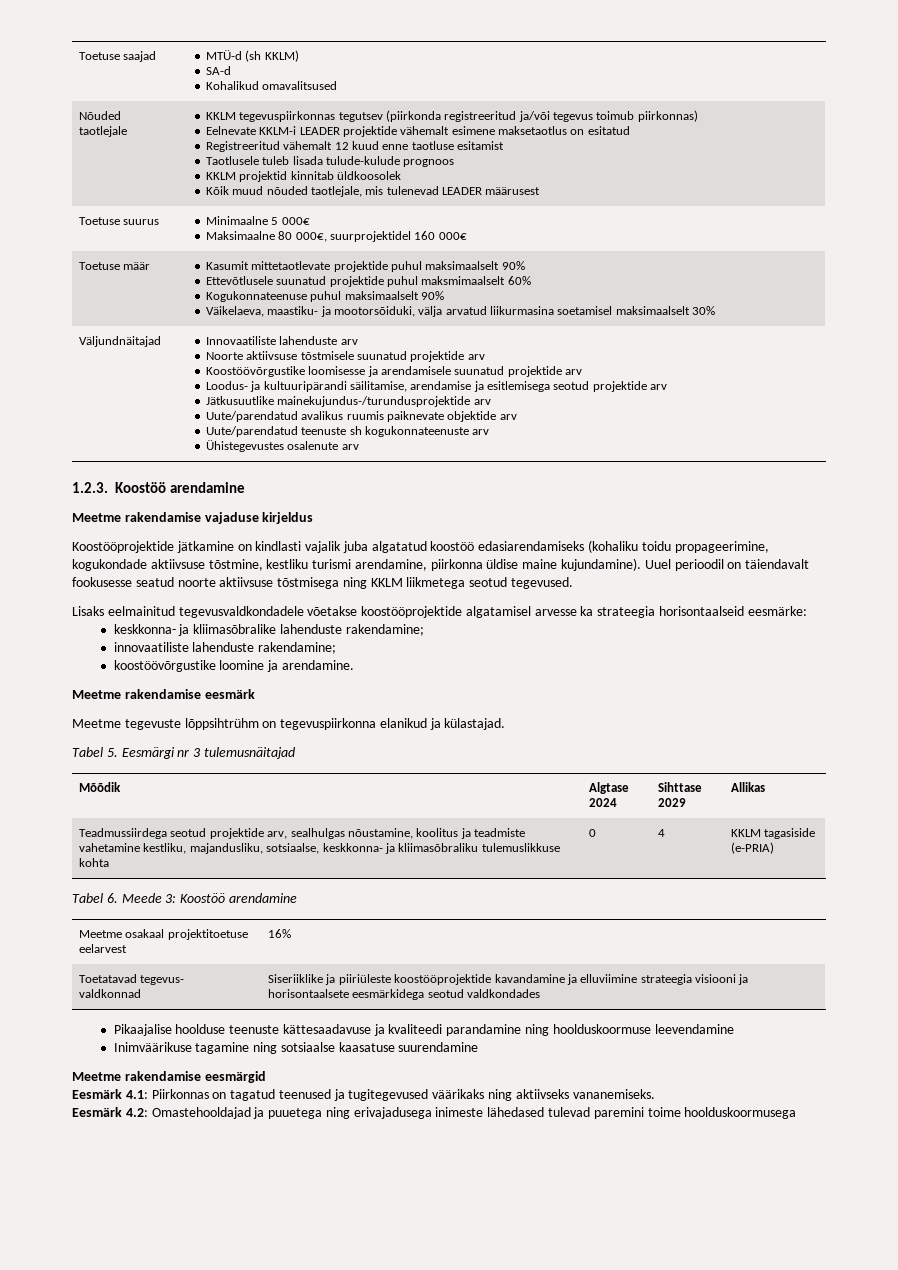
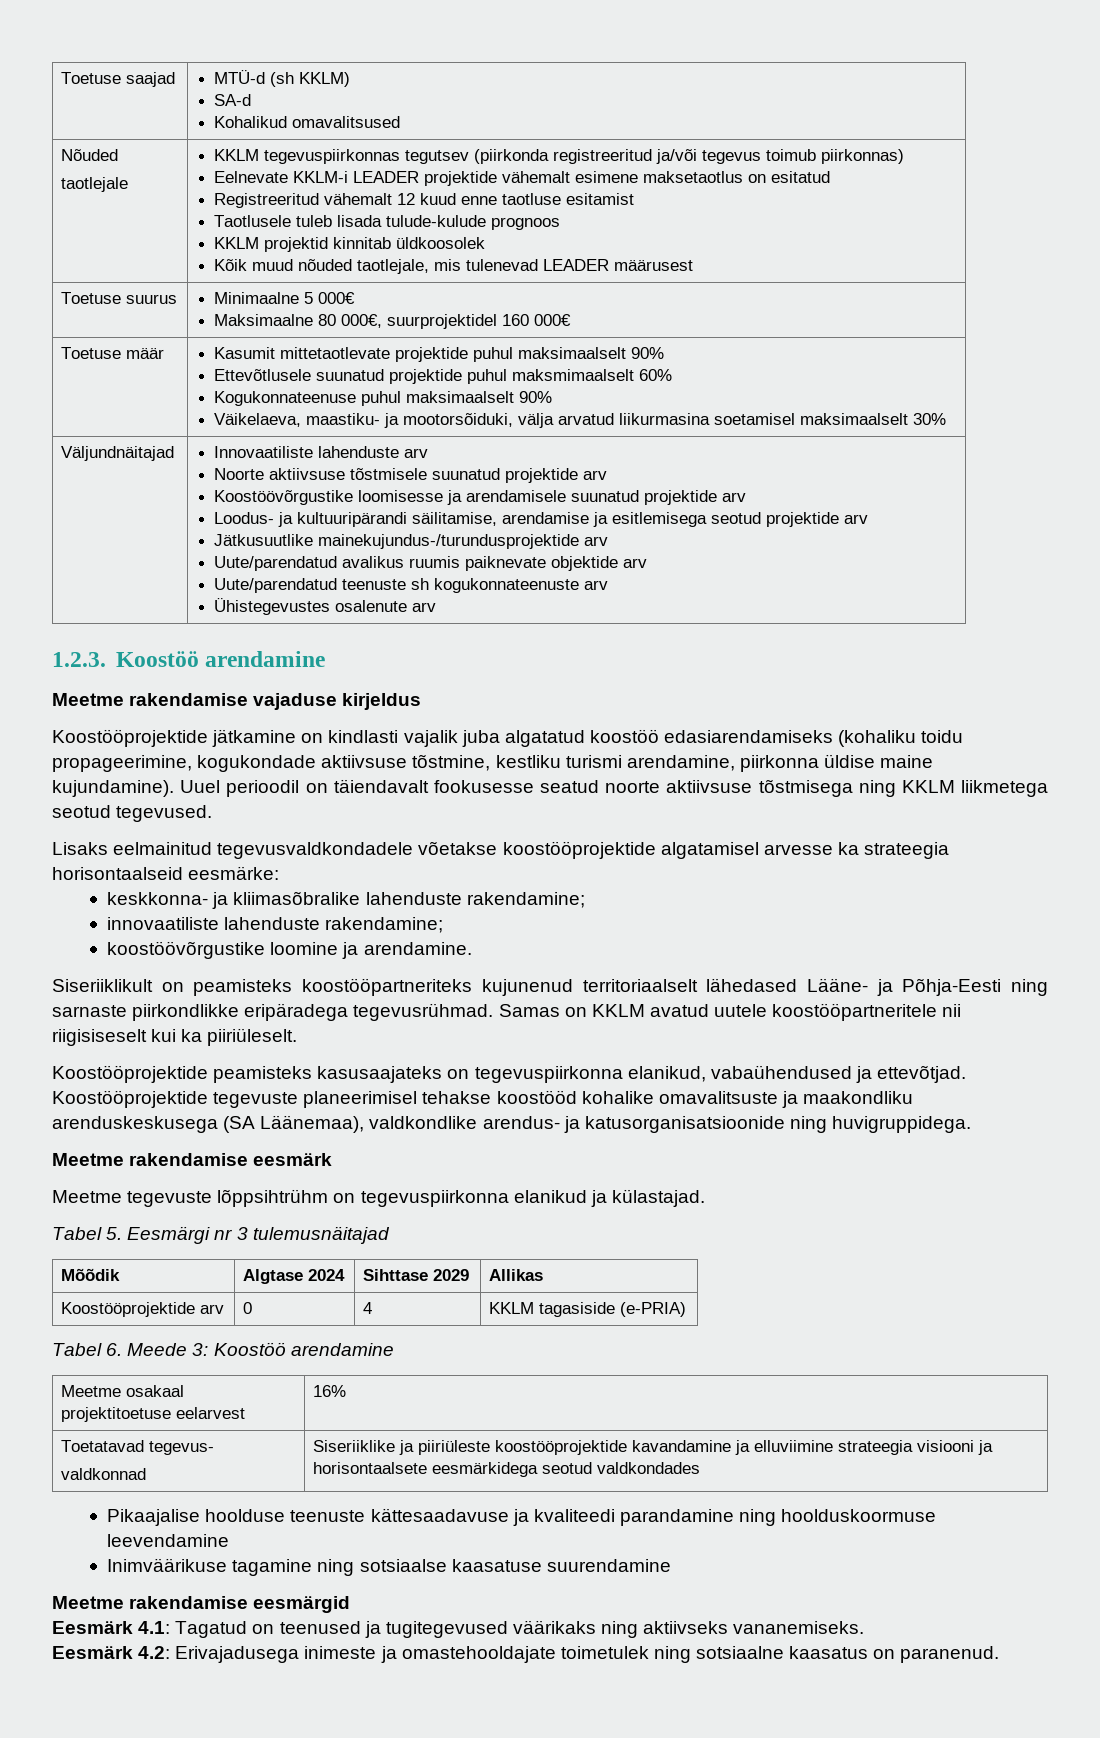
(354, 665) none -> [52,978,1049,996] [52,1003,962,1021] [52,1028,298,1046] [52,1065,967,1083] [52,1090,914,1108] [52,1115,972,1133] // Siseriiklikult on peamisteks koostööpartneriteks kujunenud territoriaalselt lähedased Lääne- ja Põhja-Eesti ning sarnaste piirkondlikke eripäradega tegevusrühmad. Samas on KKLM avatud uutele koostööpartneritele nii riigisiseselt kui ka piiriüleselt. // Koostööprojektide peamisteks kasusaajateks on tegevuspiirkonna elanikud, vabaühendused ja ettevõtjad. Koostööprojektide tegevuste planeerimisel tehakse koostööd kohalike omavalitsuste ja maakondliku arenduskeskusega (SA Läänemaa), valdkondlike arendus- ja katusorganisatsioonide ning huvigruppidega.
[79,828,526,839] [79,843,560,854] [79,858,110,867] Teadmussiirdega seotud projektide arv, sealhulgas nõustamine, koolitus ja teadmiste vahetamine kestliku, majandusliku, sotsiaalse, keskkonna- ja kliimasõbraliku tulemuslikkuse kohta -> [60,1302,224,1317] Koostööprojektide arv
[151,1089,276,1101] Piirkonnas on tagatud -> [175,1621,275,1638] Tagatud on
[151,1107,797,1119] Omastehooldajad ja puuetega ning erivajadusega inimeste lähedased tulevad paremini toime hoolduskoormusega -> [175,1646,1000,1663] Erivajadusega inimeste ja omastehooldajate toimetulek ning sotsiaalne kaasatus on paranenud.

